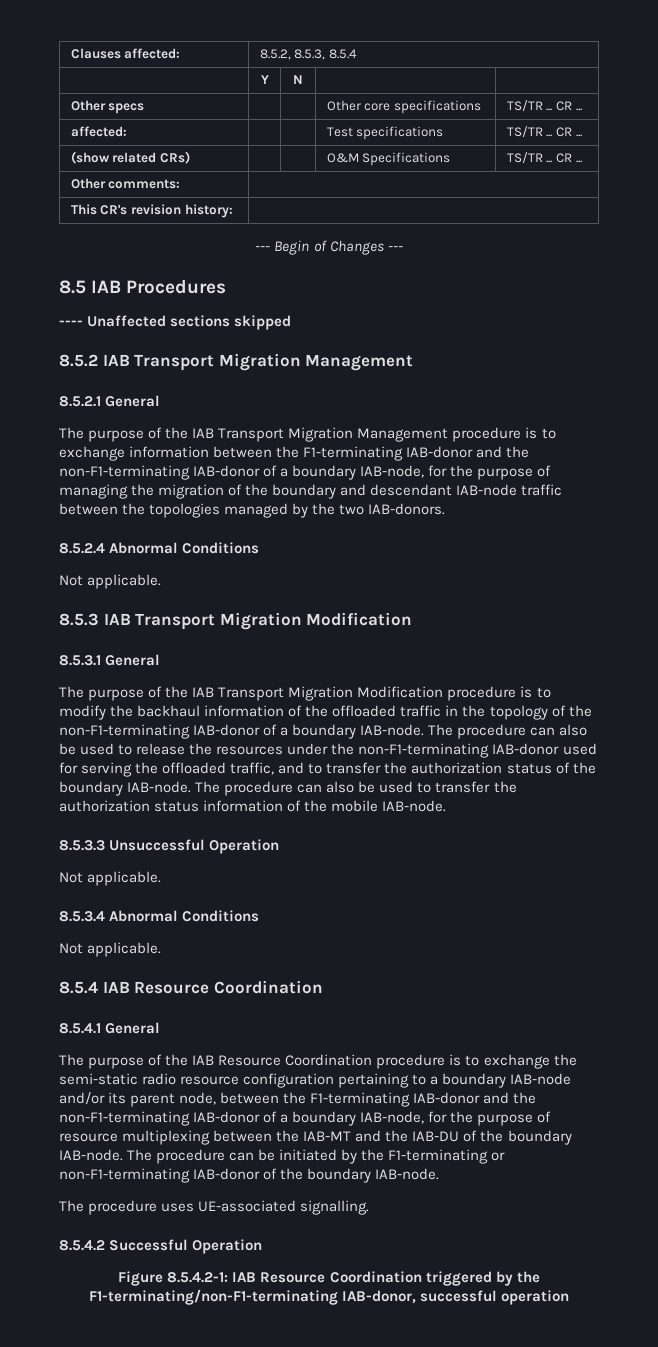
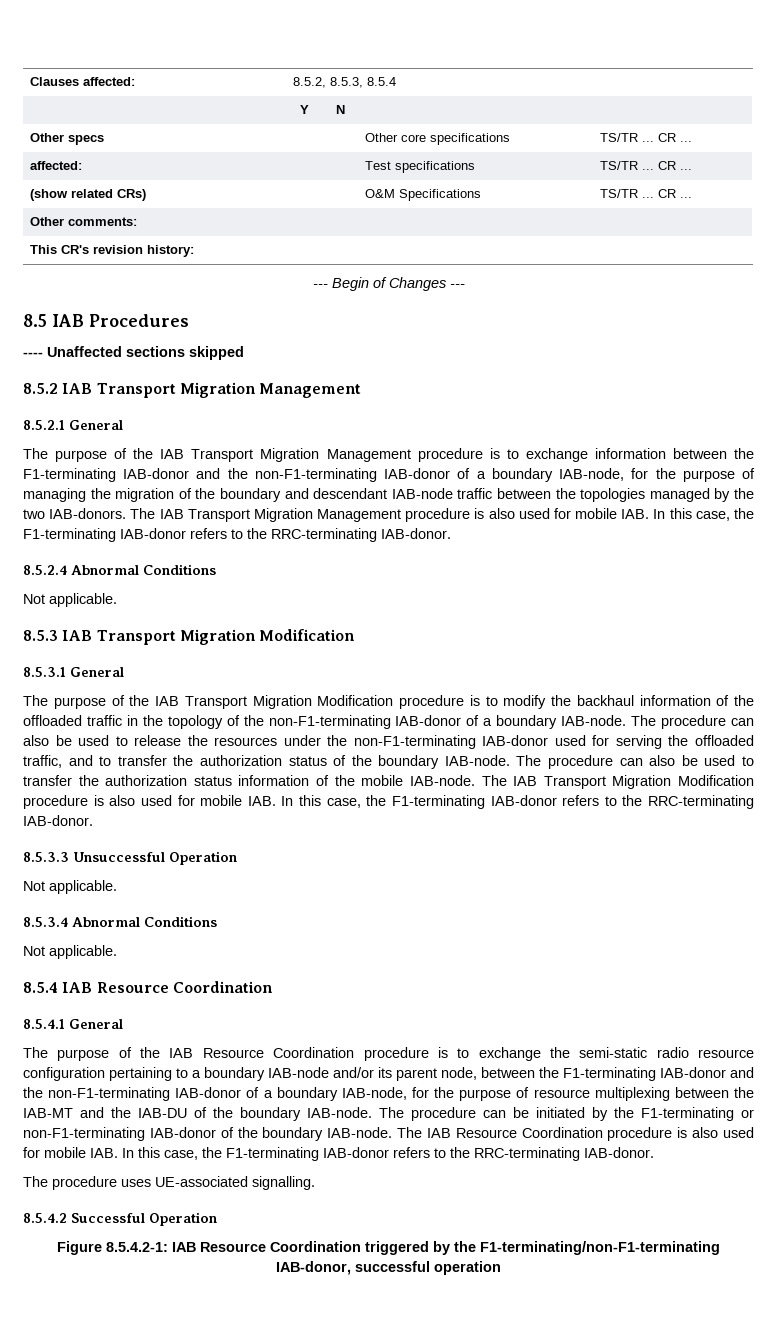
(446, 509) none -> [130,508,754,522] [23,528,451,542] The IAB Transport Migration Management procedure is also used for mobile IAB. In this case, the F1-terminating IAB-donor refers to the RRC-terminating IAB-donor.
(447, 806) none -> [481,775,755,789] [23,795,754,809] [23,815,93,826] The IAB Transport Migration Modification procedure is also used for mobile IAB. In this case, the F1-terminating IAB-donor refers to the RRC-terminating IAB-donor.
(440, 1174) none -> [397,1127,754,1141] [23,1147,654,1161] The IAB Resource Coordination procedure is also used for mobile IAB. In this case, the F1-terminating IAB-donor refers to the RRC-terminating IAB-donor.

